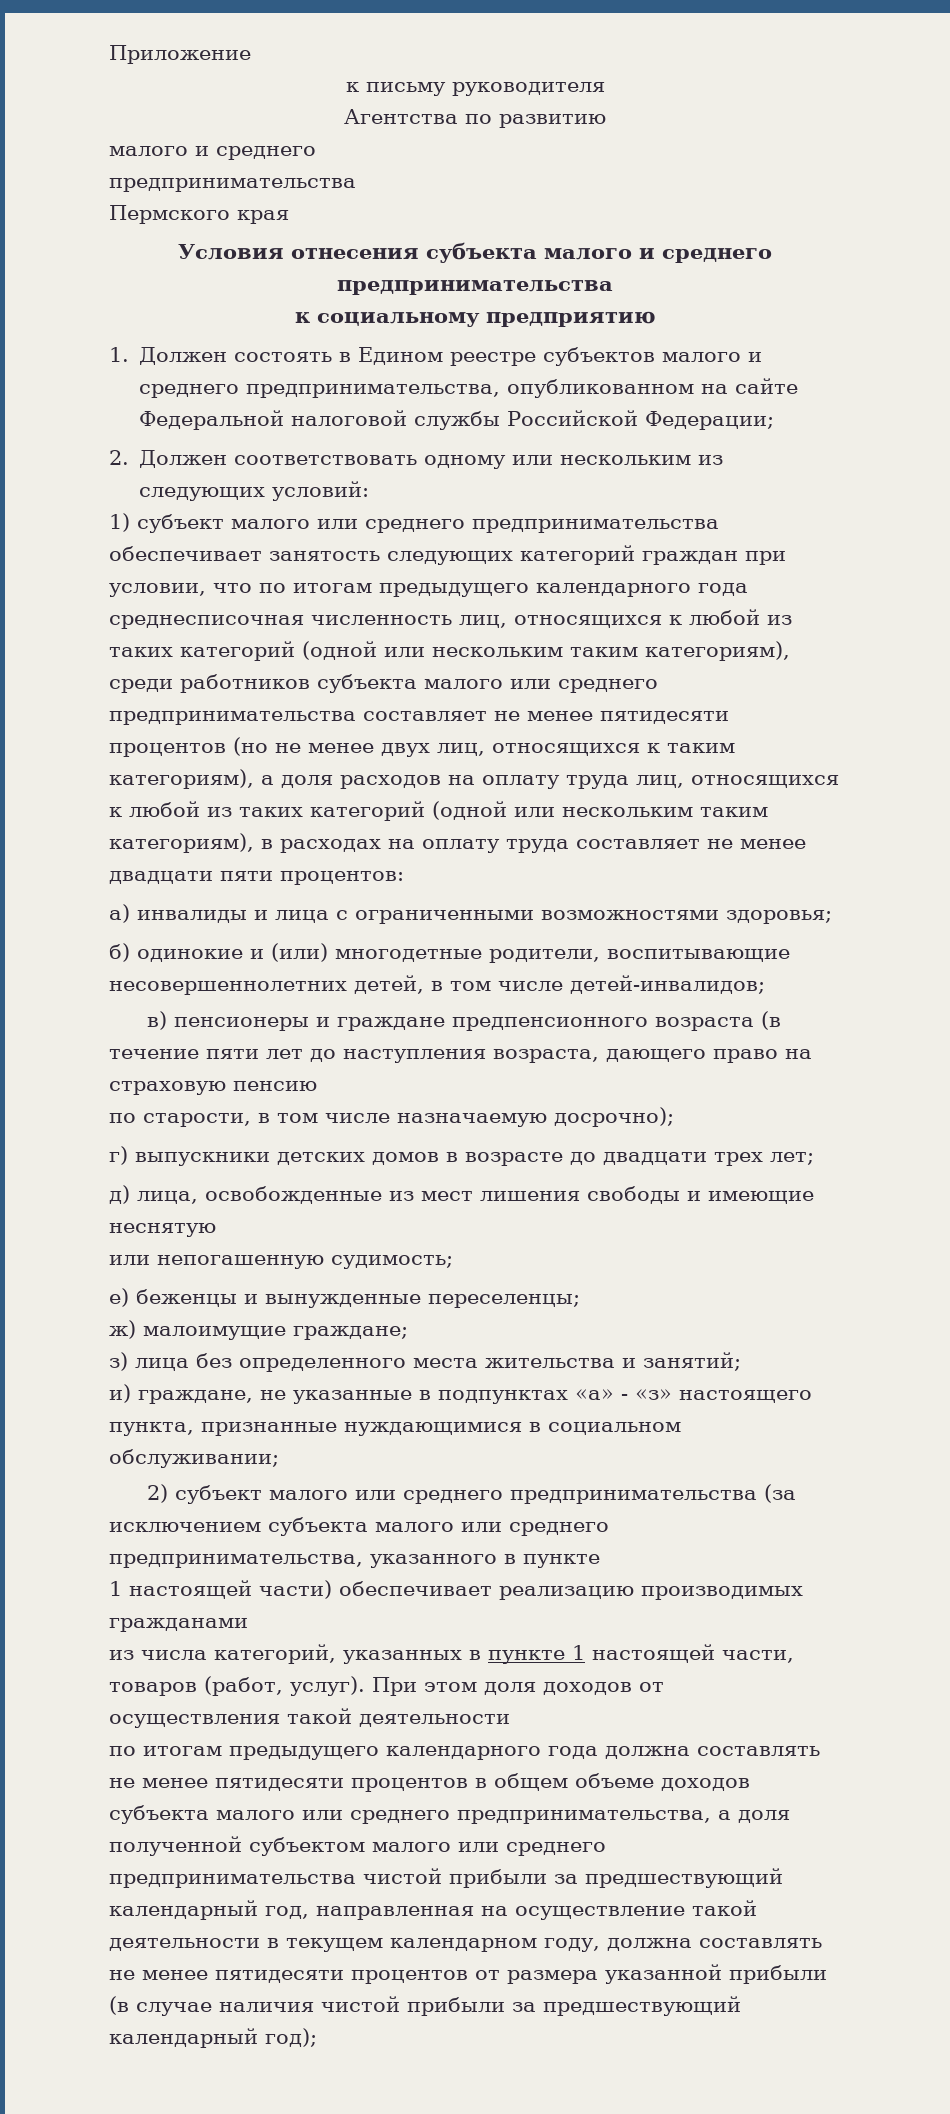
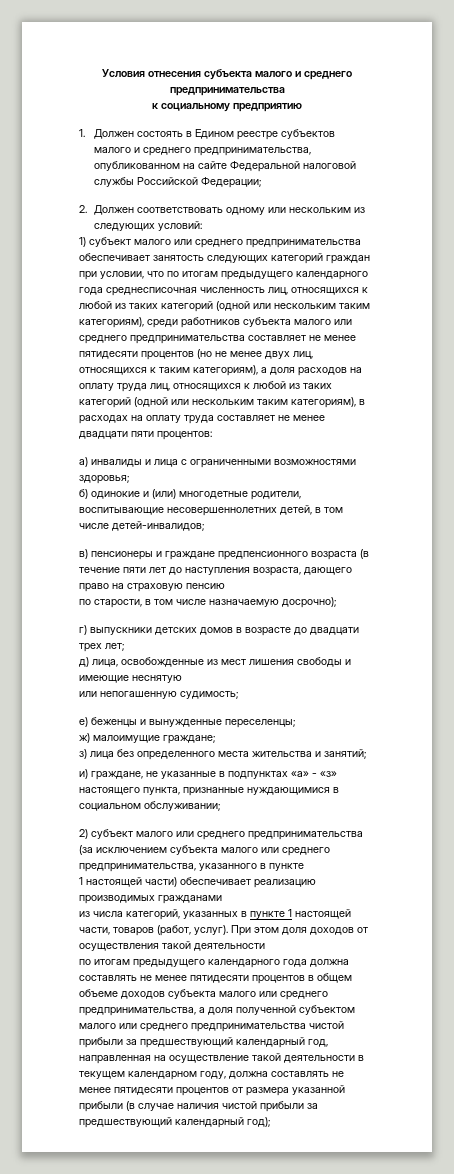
[109,45,251,64] [345,82,605,96] [344,109,606,128] [109,146,316,160] [109,178,356,192] [109,205,289,224] Приложение // к письму руководителя // Агентства по развитию // малого и среднего // предпринимательства // Пермского края // -> (102, 73) none

